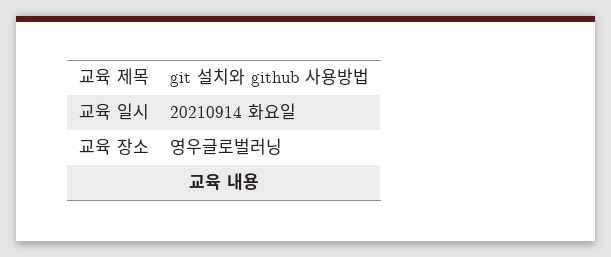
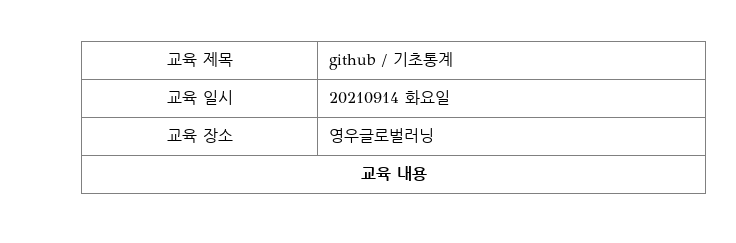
[169,68,369,87] git 설치와 github 사용방법 -> [328,52,453,70] github / 기초통계

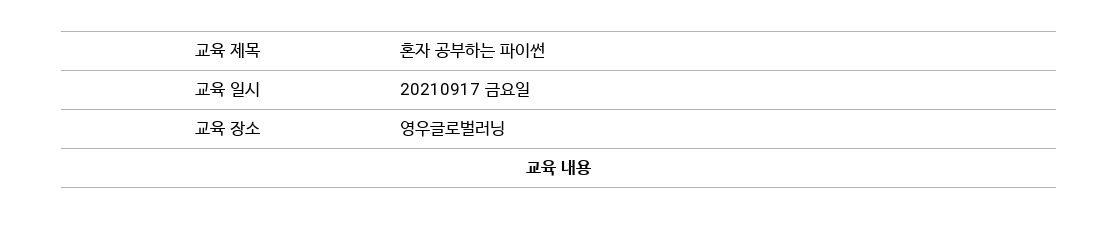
[328,52,453,70] github / 기초통계 -> [400,42,546,59] 혼자 공부하는 파이썬
[328,90,450,105] 20210914 화요일 -> [400,82,531,97] 20210917 금요일

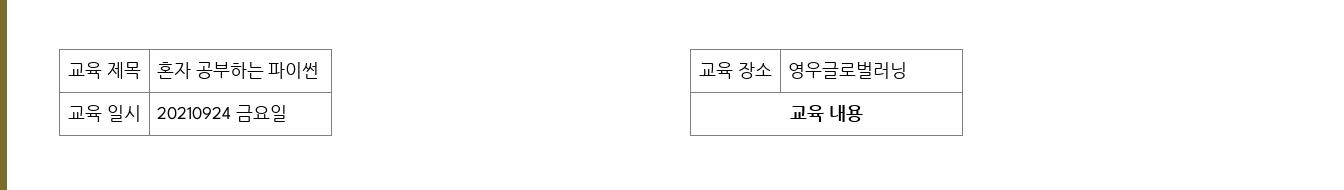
[400,83,481,95] 20210917 -> [156,106,231,120] 20210924

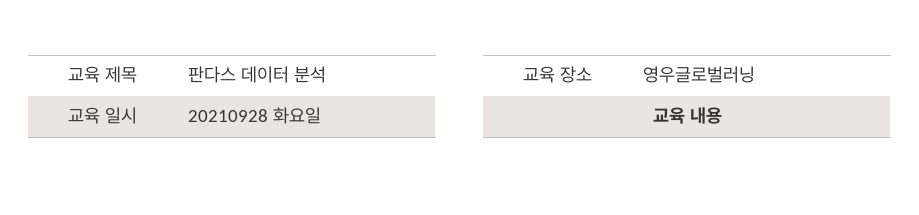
[156,62,320,79] 혼자 공부하는 파이썬 -> [188,66,327,83] 판다스 데이터 분석
[156,105,287,122] 20210924 금요일 -> [188,107,322,124] 20210928 화요일

